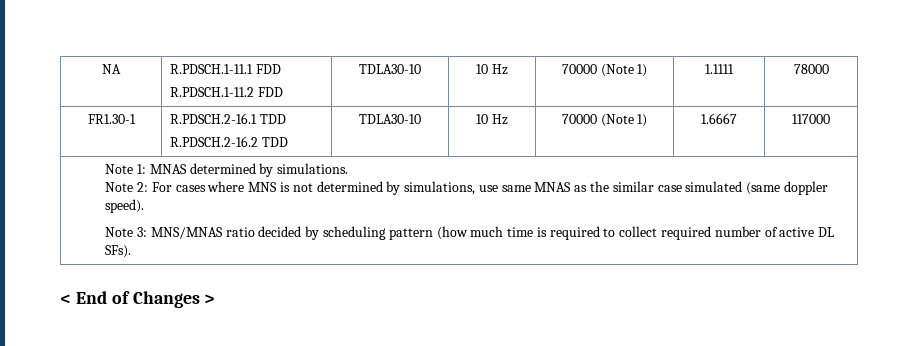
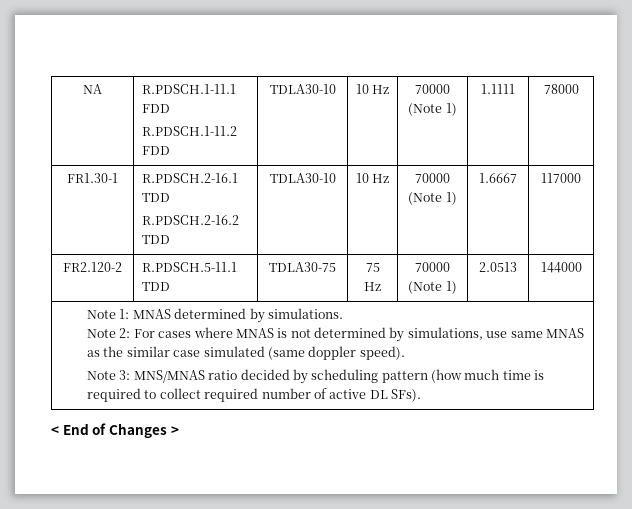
(830, 119) none -> [63,262,122,272] [141,262,237,272] [141,282,170,291] [269,262,336,272] [365,263,380,272] [364,282,381,291] [415,262,450,272] [408,281,457,294] [479,262,517,272] [540,262,582,273] // FR2.120-2 | R.PDSCH.5-11.1 TDD | TDLA30-75 | 75 Hz | 70000 (Note 1) | 2.0513 | 144000
[248,182,278,192] MNS -> [235,328,274,338] MNAS

